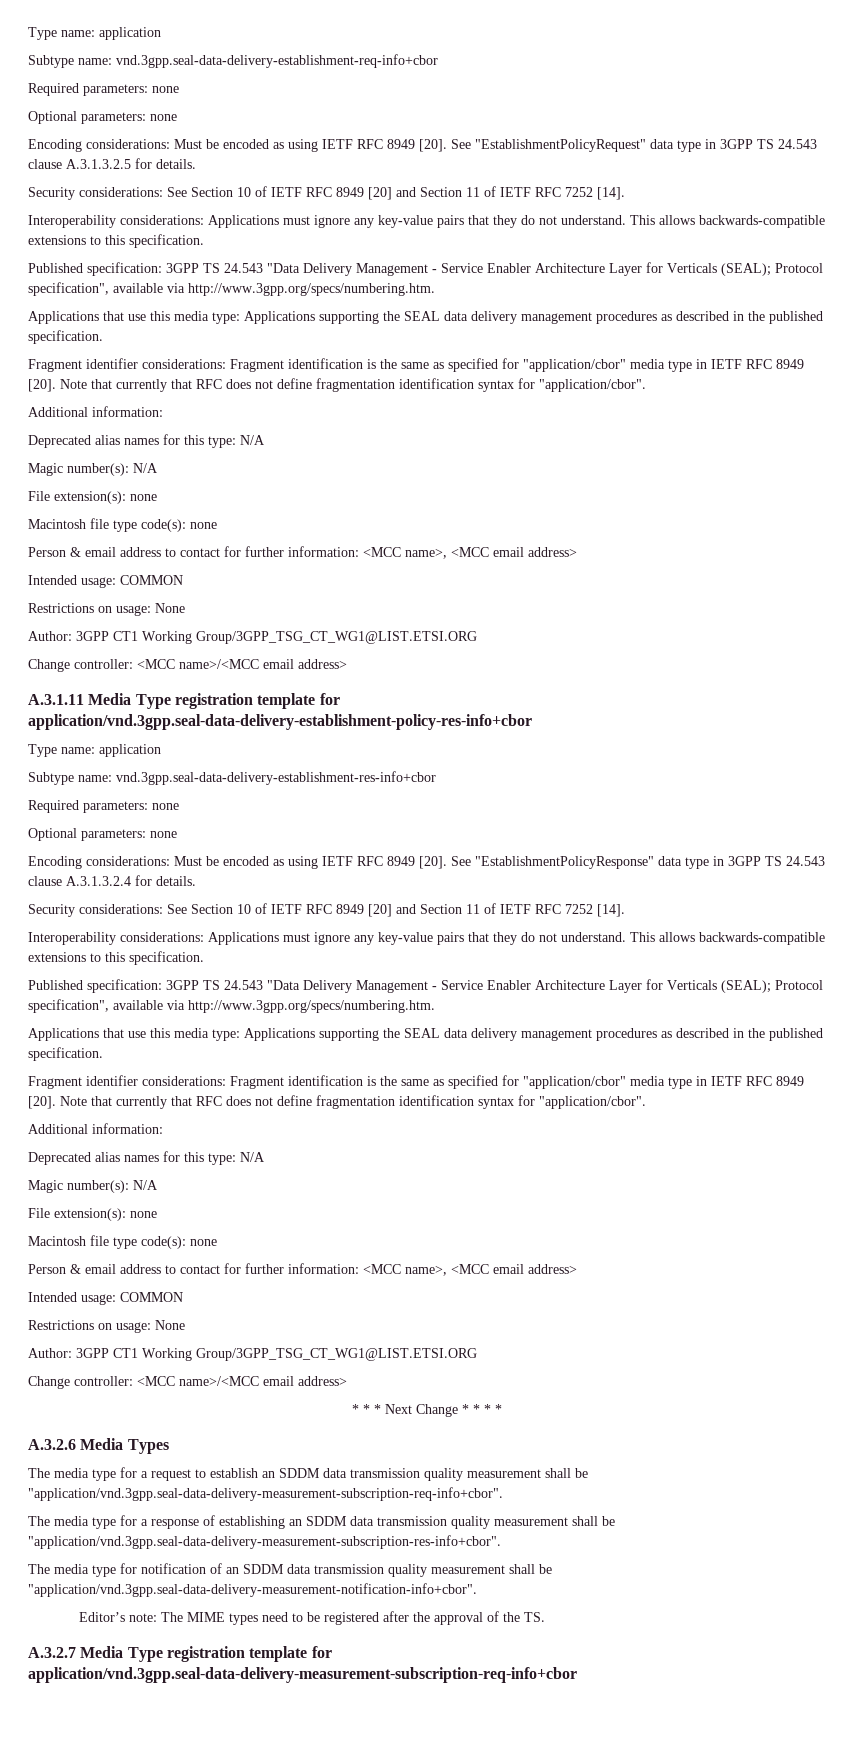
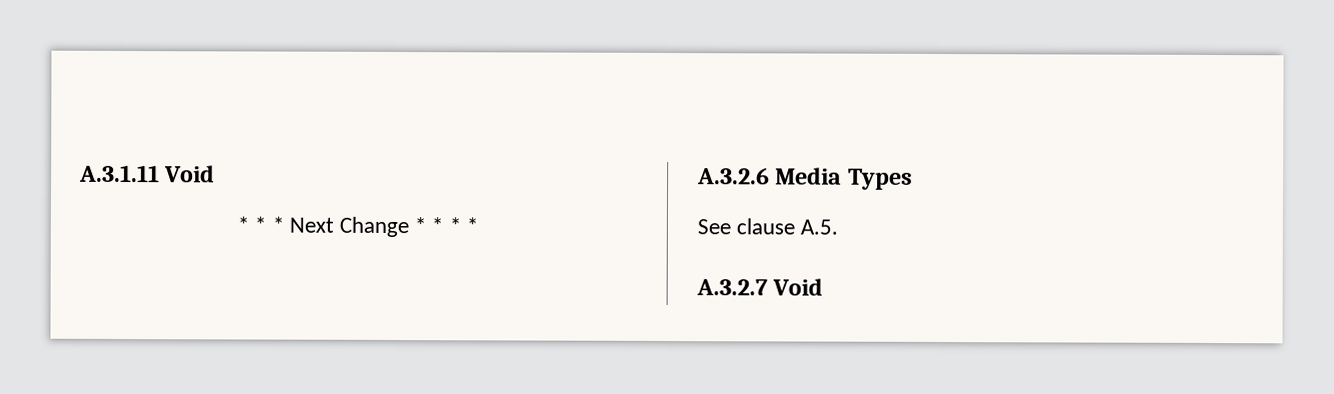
[28,27,161,40] [28,54,438,68] [28,83,179,96] [28,111,177,124] [28,139,817,152] [28,158,196,169] [28,186,625,200] [28,215,825,228] [28,234,204,248] [28,262,823,276] [28,282,435,296] [28,311,823,324] [28,330,103,344] [28,358,804,372] [28,378,646,392] [28,406,163,417] [28,434,265,448] [28,463,158,476] [28,491,157,504] [28,518,217,532] [28,546,577,559] [28,575,183,588] [28,603,185,616] [28,631,477,644] [28,659,347,672] [28,693,340,709] [28,714,532,730] [28,744,161,757] [28,771,436,785] [28,800,179,813] [28,828,177,841] [28,856,825,869] [28,875,196,886] [28,903,625,917] [28,932,825,945] [28,951,204,965] [28,979,823,993] [28,999,435,1013] [28,1028,823,1041] [28,1047,103,1061] [28,1075,804,1089] [28,1095,646,1109] [28,1123,163,1134] [28,1151,265,1165] [28,1180,158,1193] [28,1208,157,1221] [28,1235,217,1249] [28,1263,577,1276] [28,1292,183,1305] [28,1320,185,1333] [28,1348,477,1361] [28,1376,347,1389] Type name: application // Subtype name: vnd.3gpp.seal-data-delivery-establishment-req-info+cbor // Required parameters: none // Optional parameters: none // Encoding considerations: Must be encoded as using IETF RFC 8949 [20]. See "EstablishmentPolicyRequest" data type in 3GPP TS 24.543 clause A.3.1.3.2.5 for details. // Security considerations: See Section 10 of IETF RFC 8949 [20] and Section 11 of IETF RFC 7252 [14]. // Interoperability considerations: Applications must ignore any key-value pairs that they do not understand. This allows backwards-compatible extensions to this specification. // Published specification: 3GPP TS 24.543 "Data Delivery Management - Service Enabler Architecture Layer for Verticals (SEAL); Protocol specification", available via http://www.3gpp.org/specs/numbering.htm. // Applications that use this media type: Applications supporting the SEAL data delivery management procedures as described in the published specification. // Fragment identifier considerations: Fragment identification is the same as specified for "application/cbor" media type in IETF RFC 8949 [20]. Note that currently that RFC does not define fragmentation identification syntax for "application/cbor". // Additional information: // Deprecated alias names for this type: N/A // Magic number(s): N/A // File extension(s): none // Macintosh file type code(s): none // Person & email address to contact for further information: <MCC name>, <MCC email address> // Intended usage: COMMON // Restrictions on usage: None // Author: 3GPP CT1 Working Group/3GPP_TSG_CT_WG1@LIST.ETSI.ORG // Change controller: <MCC name>/<MCC email address> // A.3.1.11 Media Type registration template for application/vnd.3gpp.seal-data-delivery-establishment-policy-res-info+cbor // Type name: application // Subtype name: vnd.3gpp.seal-data-delivery-establishment-res-info+cbor // Required parameters: none // Optional parameters: none // Encoding considerations: Must be encoded as using IETF RFC 8949 [20]. See "EstablishmentPolicyResponse" data type in 3GPP TS 24.543 clause A.3.1.3.2.4 for details. // Security considerations: See Section 10 of IETF RFC 8949 [20] and Section 11 of IETF RFC 7252 [14]. // Interoperability considerations: Applications must ignore any key-value pairs that they do not understand. This allows backwards-compatible extensions to this specification. // Published specification: 3GPP TS 24.543 "Data Delivery Management - Service Enabler Architecture Layer for Verticals (SEAL); Protocol specification", available via http://www.3gpp.org/specs/numbering.htm. // Applications that use this media type: Applications supporting the SEAL data delivery management procedures as described in the published specification. // Fragment identifier considerations: Fragment identification is the same as specified for "application/cbor" media type in IETF RFC 8949 [20]. Note that currently that RFC does not define fragmentation identification syntax for "application/cbor". // Additional information: // Deprecated alias names for this type: N/A // Magic number(s): N/A // File extension(s): none // Macintosh file type code(s): none // Person & email address to contact for further information: <MCC name>, <MCC email address> // Intended usage: COMMON // Restrictions on usage: None // Author: 3GPP CT1 Working Group/3GPP_TSG_CT_WG1@LIST.ETSI.ORG // Change controller: <MCC name>/<MCC email address> -> [79,164,216,183] A.3.1.11 Void
[28,1467,588,1481] [28,1487,503,1501] [28,1515,615,1529] [28,1535,501,1549] [28,1563,552,1577] [28,1583,477,1597] [79,1611,546,1625] [28,1646,332,1662] [28,1667,577,1683] The media type for a request to establish an SDDM data transmission quality measurement shall be "application/vnd.3gpp.seal-data-delivery-measurement-subscription-req-info+cbor". // The media type for a response of establishing an SDDM data transmission quality measurement shall be "application/vnd.3gpp.seal-data-delivery-measurement-subscription-res-info+cbor". // The media type for notification of an SDDM data transmission quality measurement shall be "application/vnd.3gpp.seal-data-delivery-measurement-notification-info+cbor". // Editor’s note: The MIME types need to be registered after the approval of the TS. // A.3.2.7 Media Type registration template for application/vnd.3gpp.seal-data-delivery-measurement-subscription-req-info+cbor -> [697,218,839,235] [696,278,824,296] See clause A.5. // A.3.2.7 Void

